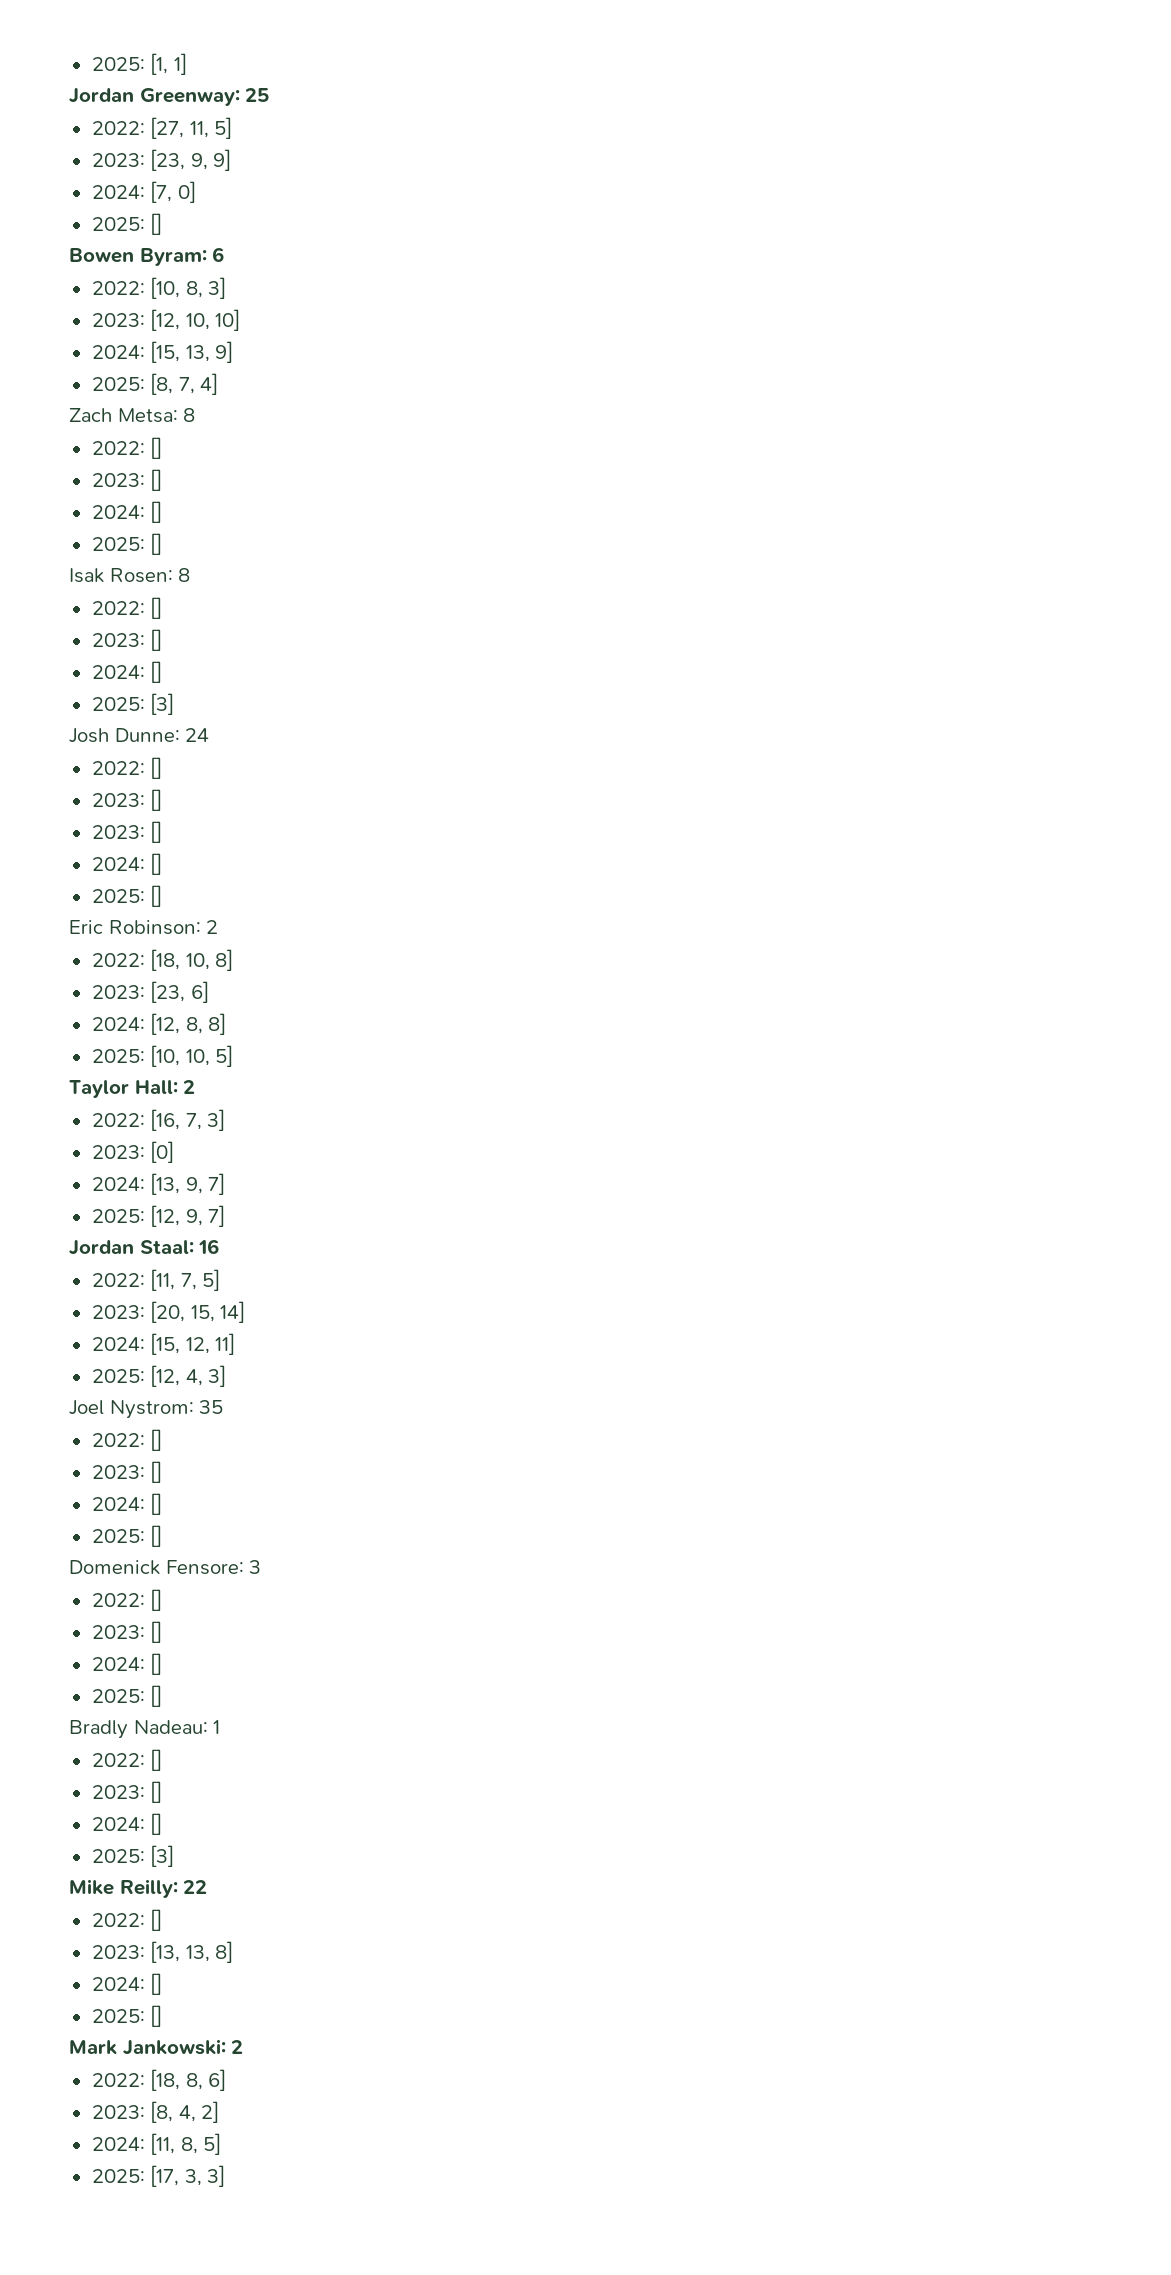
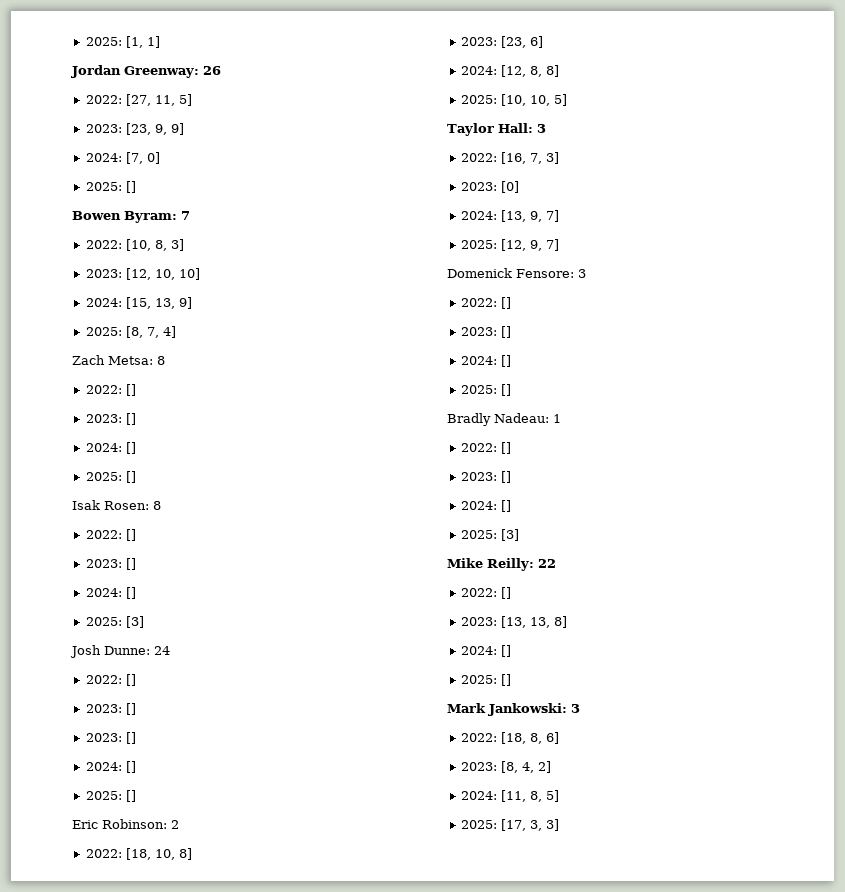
[245,88,270,102] 25 -> [203,66,221,75] 26
[212,247,225,262] 6 -> [181,211,190,220] 7
[183,1080,196,1094] 2 -> [536,124,546,133] 3
[69,1239,220,1256] [91,1269,221,1291] [91,1301,246,1323] [91,1333,236,1355] [91,1365,227,1387] [69,1400,224,1419] [91,1429,163,1451] [91,1461,163,1483] [91,1493,163,1515] [91,1525,163,1547] // Jordan Staal: 16 // 2022: [11, 7, 5] // 2023: [20, 15, 14] // 2024: [15, 12, 11] // 2025: [12, 4, 3] // Joel Nystrom: 35 // 2022: [] // 2023: [] // 2024: [] // 2025: [] -> (559, 245) none
[231,2040,244,2054] 2 -> [571,704,580,713] 3

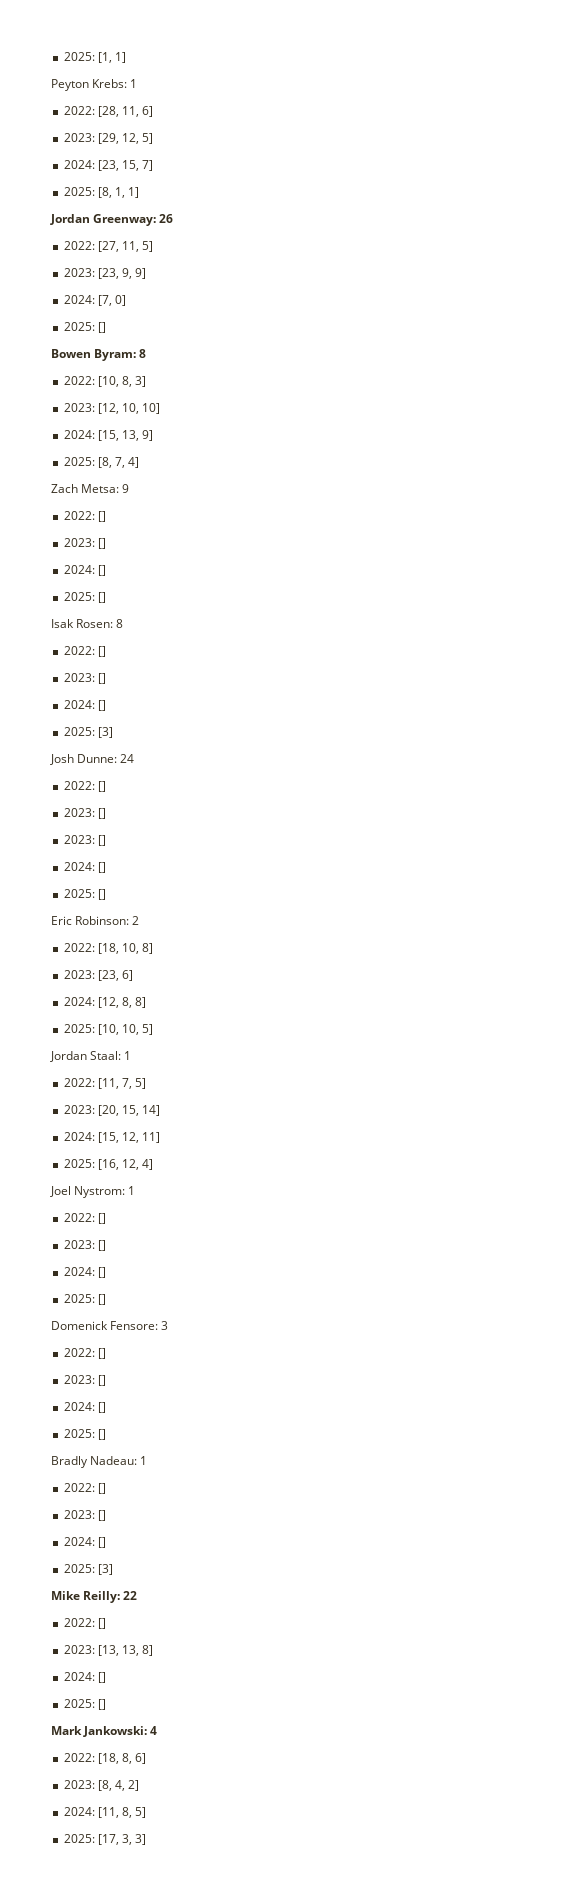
(160, 42) none -> [51,79,138,91] [63,106,153,117] [63,133,153,144] [63,160,153,171] [63,187,139,198] // Peyton Krebs: 1 // 2022: [28, 11, 6] // 2023: [29, 12, 5] // 2024: [23, 15, 7] // 2025: [8, 1, 1]
[181,211,190,220] 7 -> [139,349,147,358] 8
[157,356,165,365] 8 -> [122,484,130,493] 9
[447,123,546,136] [460,152,559,164] [460,181,519,193] [460,210,559,222] [460,239,559,251] Taylor Hall: 3 // 2022: [16, 7, 3] // 2023: [0] // 2024: [13, 9, 7] // 2025: [12, 9, 7] -> [50,1051,132,1062] [63,1078,146,1089] [63,1105,160,1116] [63,1132,160,1143] [63,1159,153,1170] [50,1186,136,1198] [63,1213,106,1224] [63,1240,106,1251] [63,1267,106,1278] [63,1294,106,1305] Jordan Staal: 1 // 2022: [11, 7, 5] // 2023: [20, 15, 14] // 2024: [15, 12, 11] // 2025: [16, 12, 4] // Joel Nystrom: 1 // 2022: [] // 2023: [] // 2024: [] // 2025: []
[571,704,580,713] 3 -> [150,1726,158,1735] 4

